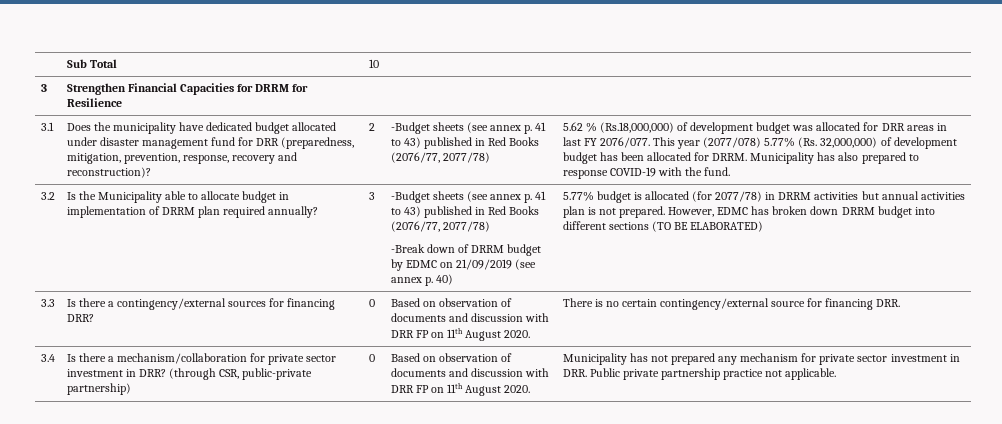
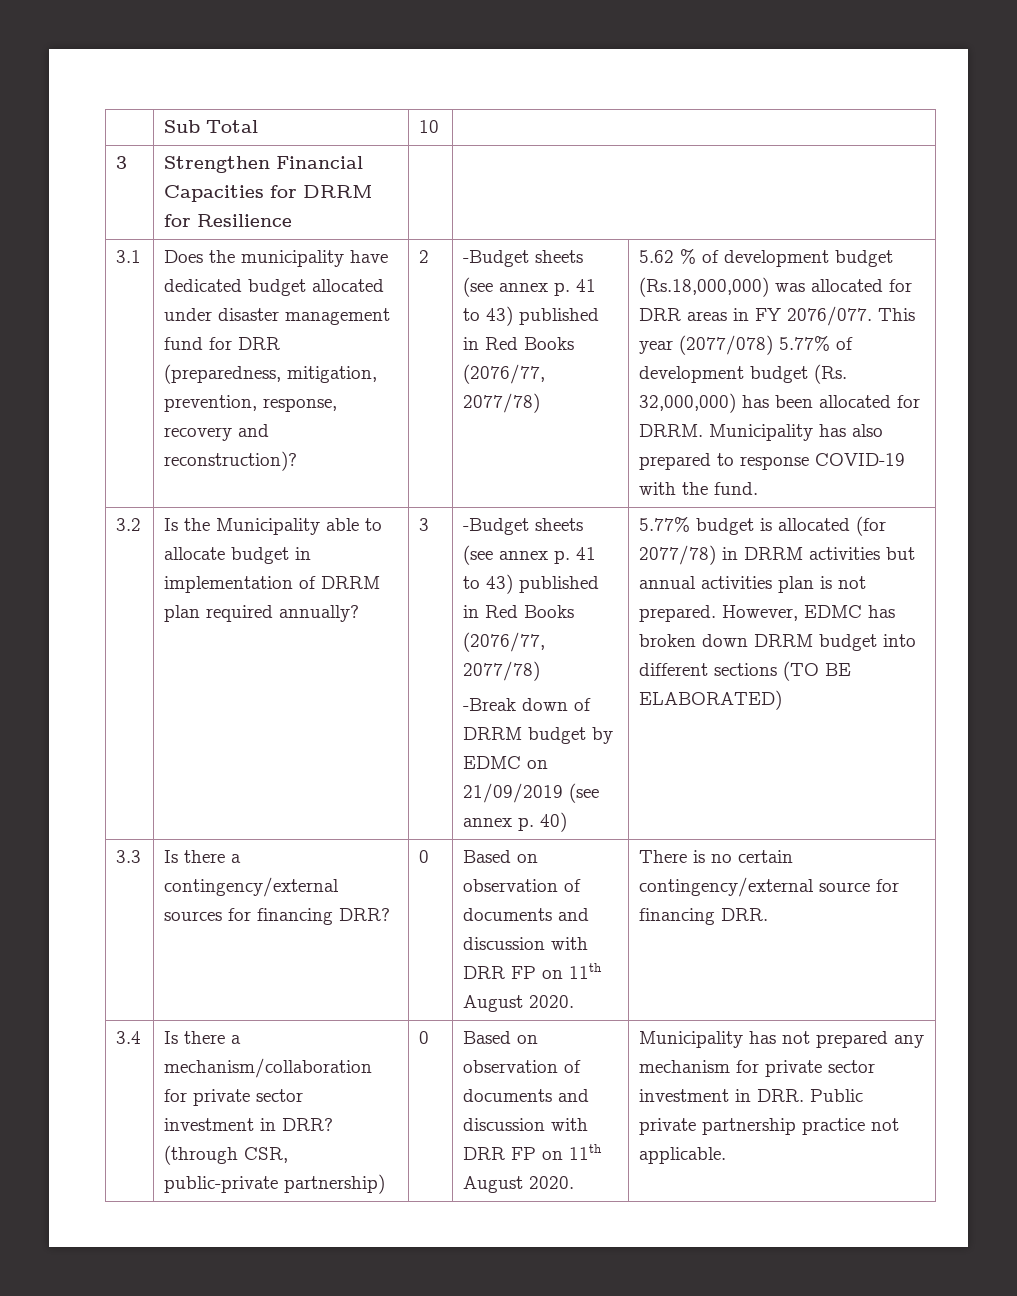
[599,122,791,134] (Rs.18,000,000) of development budget -> [702,250,894,267] [639,277,770,297] of development budget (Rs.18,000,000)
[562,137,581,146] last -> (750, 314) none
[798,137,957,149] [562,152,597,164] (Rs. 32,000,000) of development budget -> [836,337,854,350] [639,364,848,384] [639,393,737,413] of development budget (Rs. 32,000,000)

